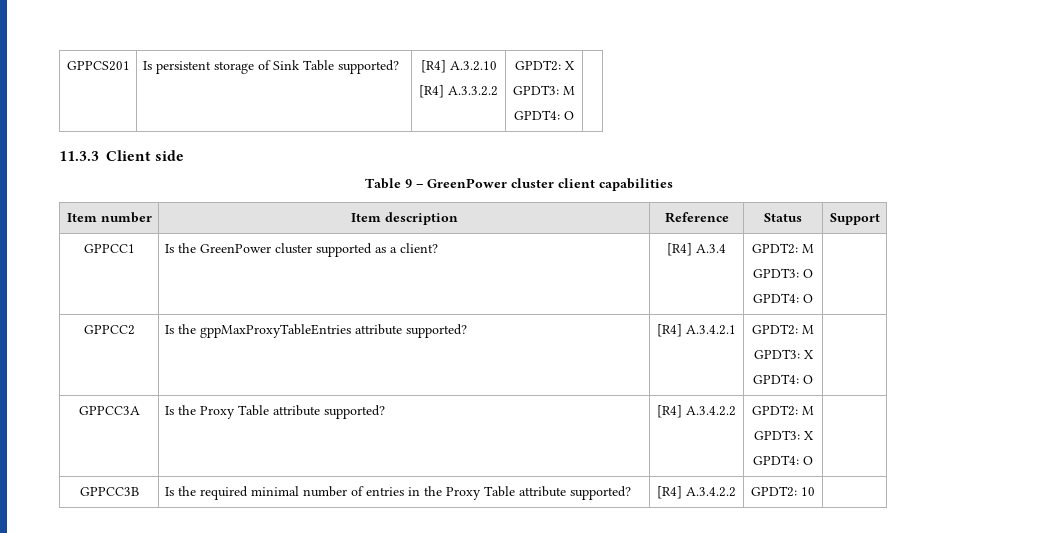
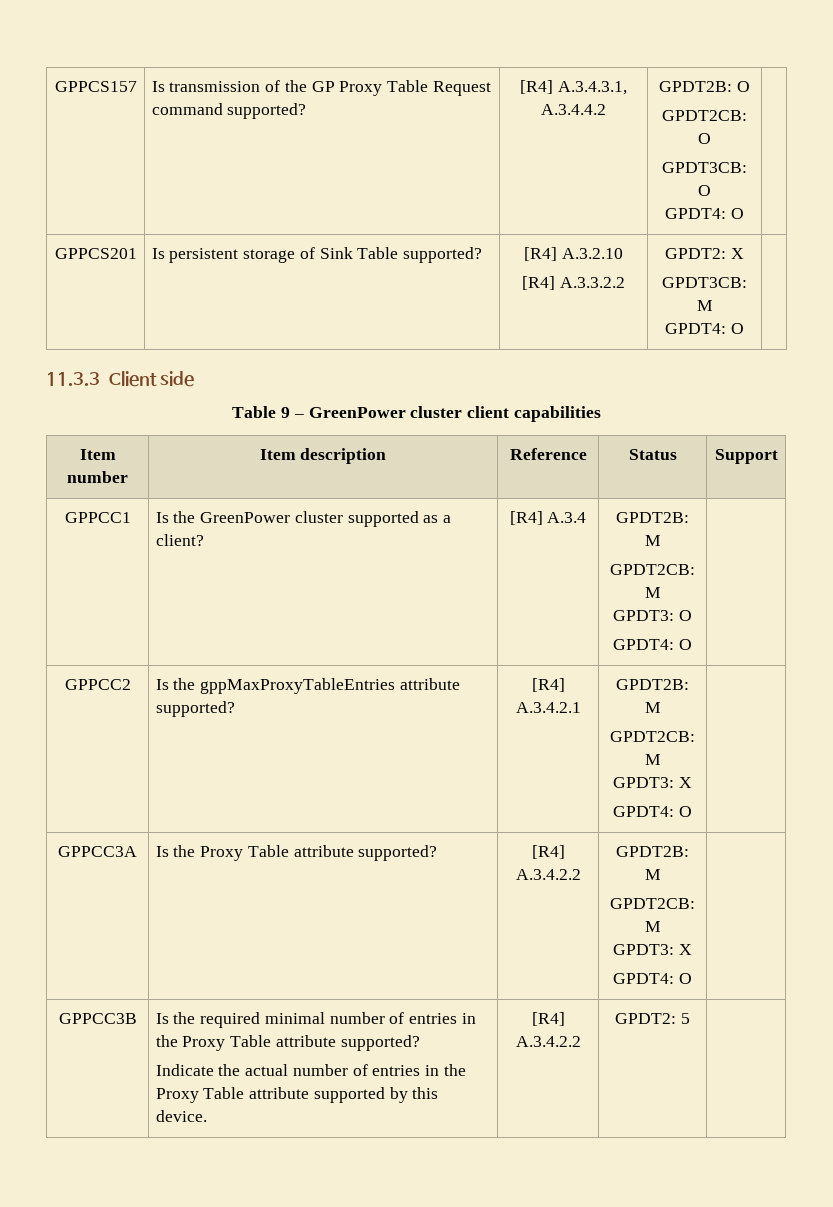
(66, 66) none -> [54,81,137,92] [151,80,491,96] [151,103,307,119] [520,80,627,95] [541,104,606,115] [659,81,750,92] [662,110,747,121] [698,133,711,144] [662,162,747,173] [698,185,711,196] [665,208,744,219] GPPCS157 | Is transmission of the GP Proxy Table Request command supported? | [R4] A.3.4.3.1, A.3.4.4.2 | GPDT2B: O // GPDT2CB: O // GPDT3CB: O // GPDT4: O | //
[513,85,559,95] GPDT3: -> [662,277,747,288] GPDT3CB:
[752,243,798,254] GPDT2: -> [616,512,689,523] [644,535,661,546] [610,564,695,575] GPDT2B: M // GPDT2CB:
[752,324,798,335] GPDT2: -> [616,679,689,690] [644,702,661,713] [610,731,695,742] GPDT2B: M // GPDT2CB:
[752,405,798,416] GPDT2: -> [616,846,689,857] [644,869,661,880] [610,898,695,909] GPDT2B: M // GPDT2CB:
[657,486,736,499] [751,486,815,497] | [R4] A.3.4.2.2 | GPDT2: 10 -> [155,1064,466,1076] [155,1087,439,1103] [155,1110,207,1122] [531,1012,565,1026] [515,1036,581,1047] [615,1013,690,1024] // Indicate the actual number of entries in the Proxy Table attribute supported by this device. | [R4] A.3.4.2.2 | GPDT2: 5

